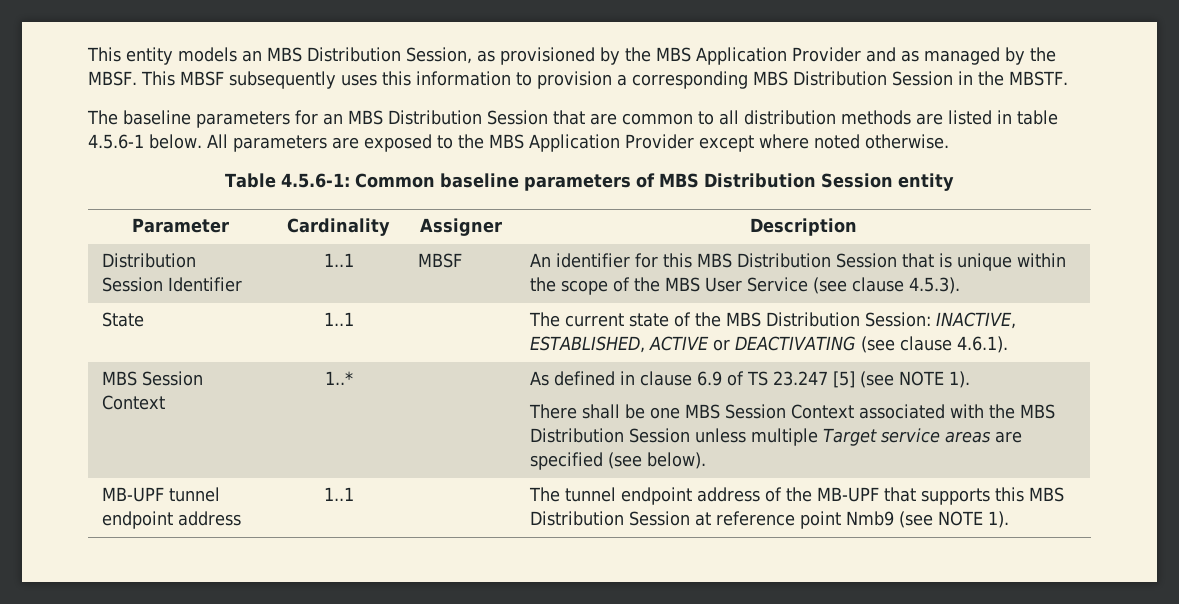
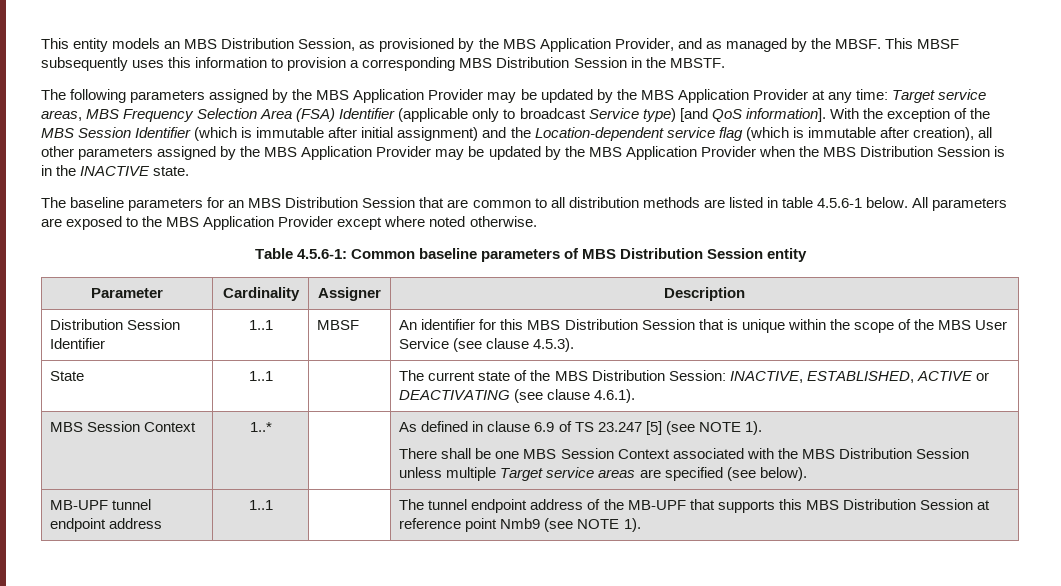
[792,47,861,62] Provider -> [614,38,674,51] Provider,
(1068, 78) none -> [41,89,987,103] [41,108,990,122] [41,127,992,141] [41,146,1006,160] [41,165,190,176] // The following parameters assigned by the MBS Application Provider may be updated by the MBS Application Provider at any time: Target service areas, MBS Frequency Selection Area (FSA) Identifier (applicable only to broadcast Service type) [and QoS information]. With the exception of the MBS Session Identifier (which is immutable after initial assignment) and the Location-dependent service flag (which is immutable after creation), all other parameters assigned by the MBS Application Provider may be updated by the MBS Application Provider when the MBS Distribution Session is in the INACTIVE state.

